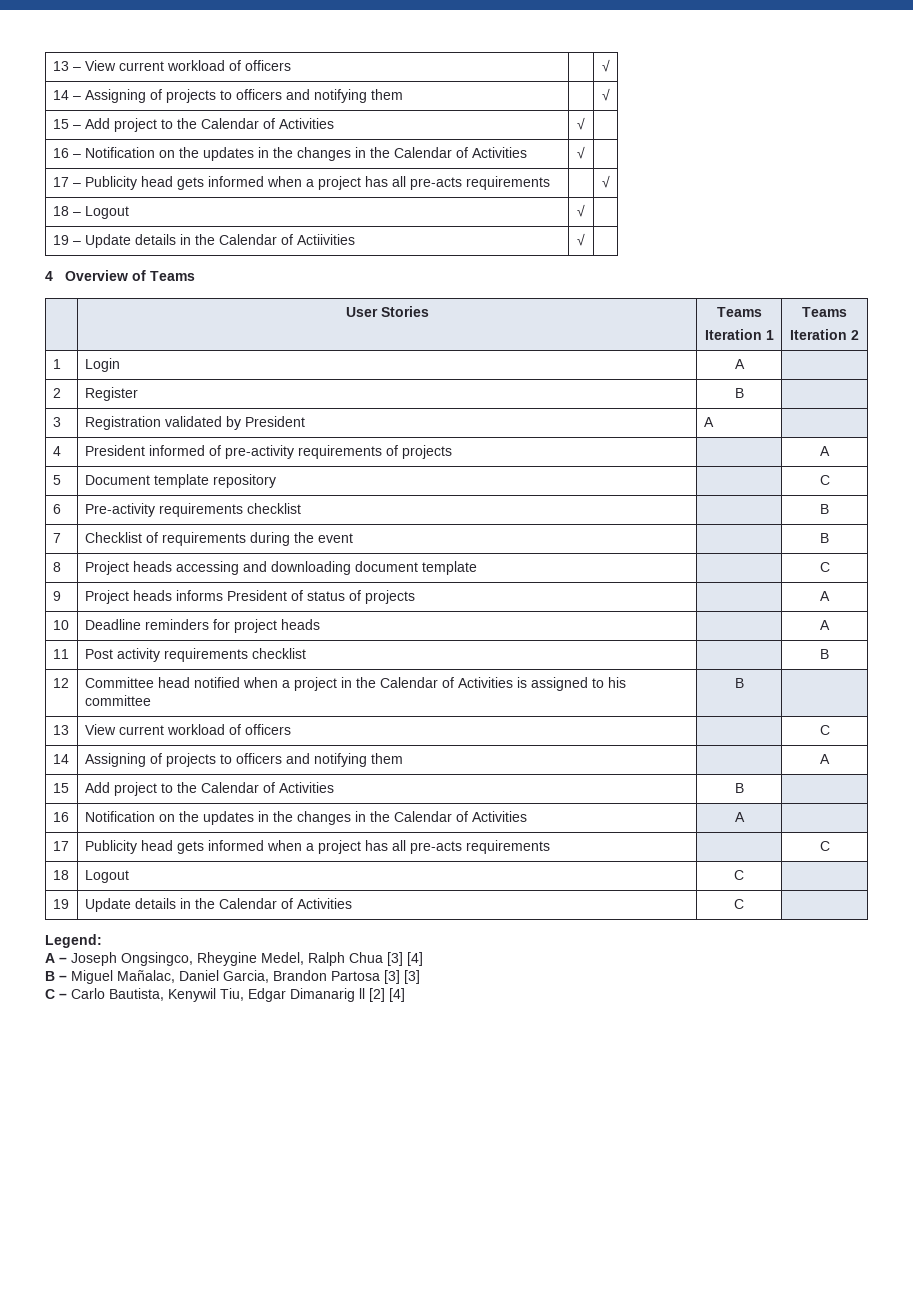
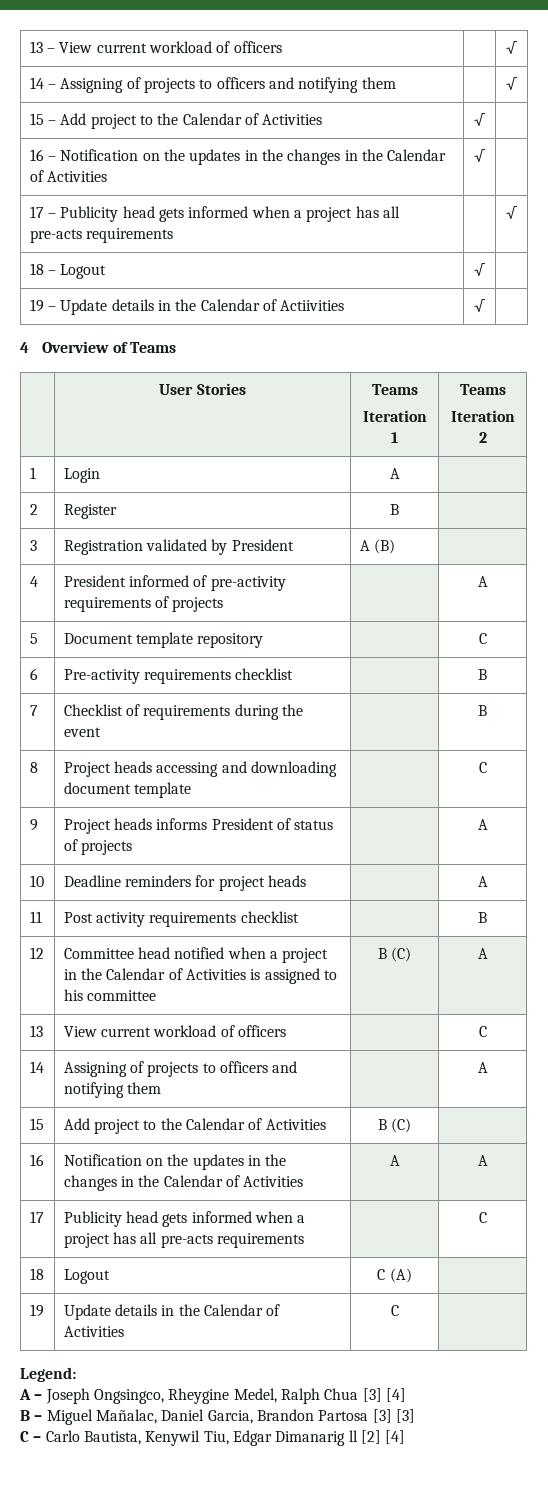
(714, 422) none -> [374,539,396,554] (B)
(744, 683) | -> [391,947,412,962] [477,948,488,959] (C) | A
(744, 788) none -> [391,1118,412,1133] (C)
(745, 817) none -> [477,1155,488,1166] A
(744, 875) none -> [389,1268,412,1283] (A)

